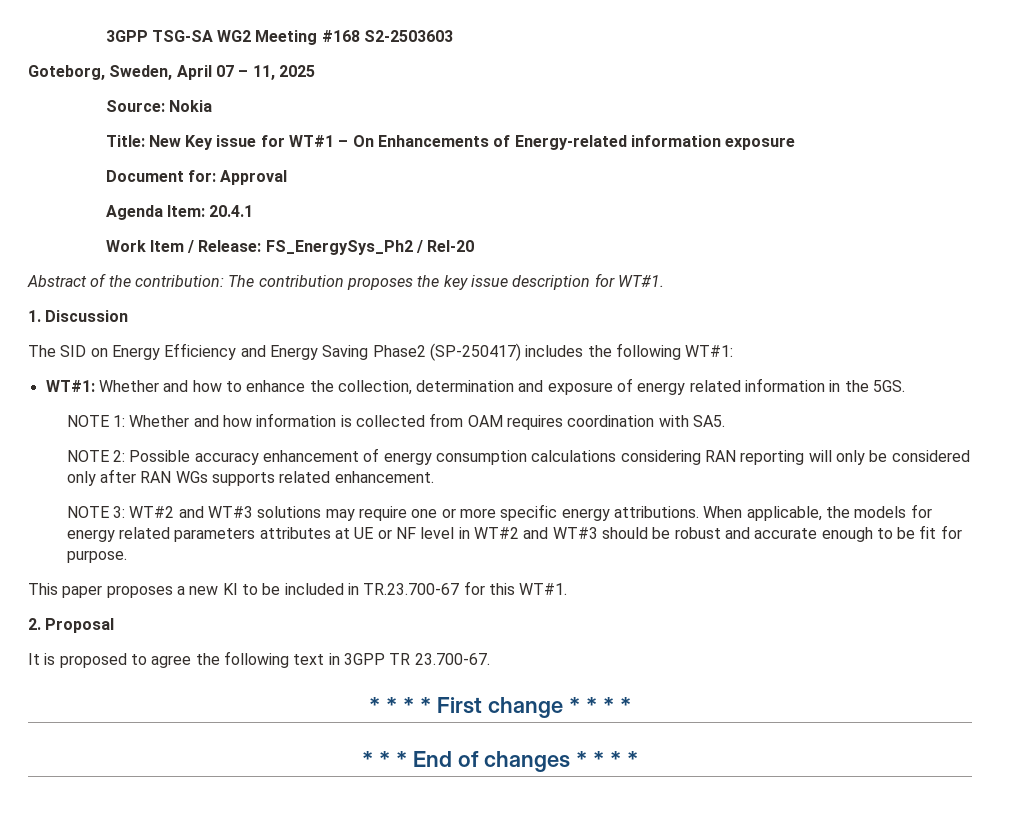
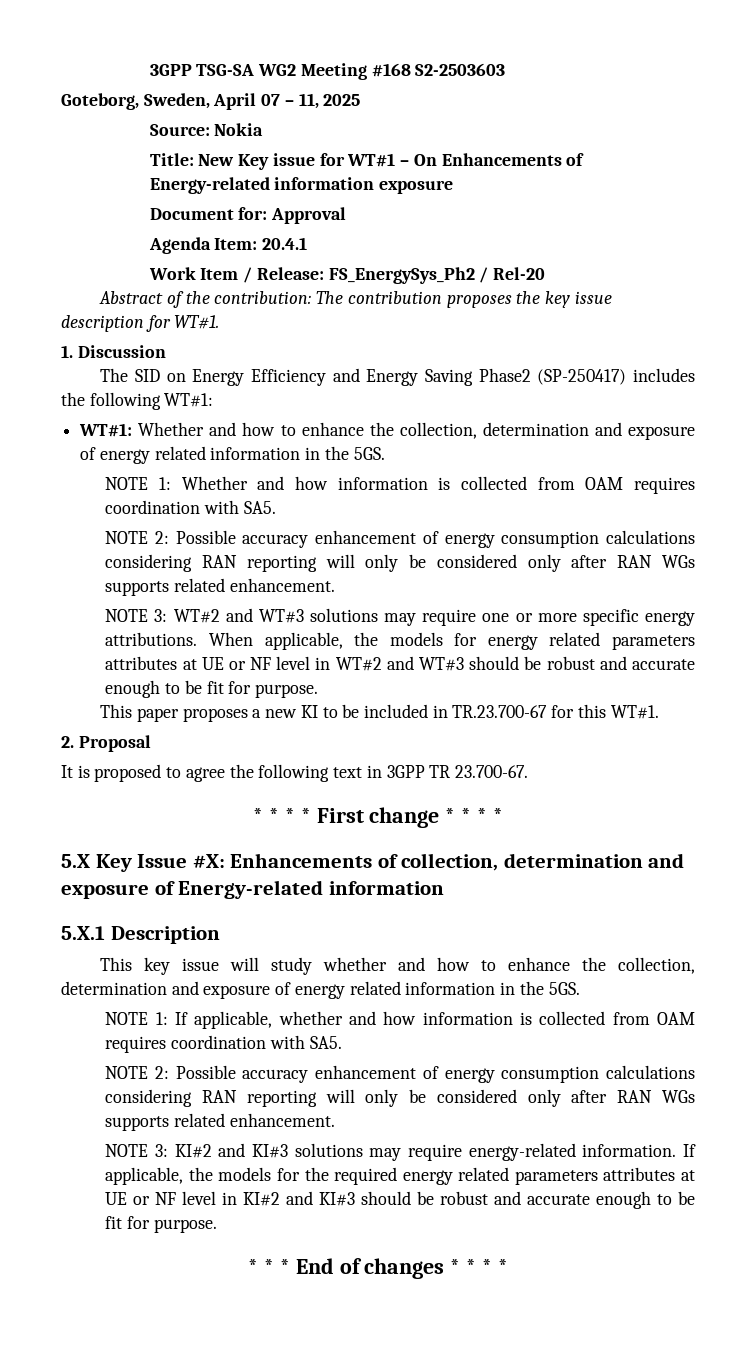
(631, 705) none -> [61,853,685,872] [61,880,444,899] [61,926,220,944] [100,957,695,975] [61,981,580,999] [105,1011,695,1029] [105,1035,342,1053] [105,1065,695,1083] [105,1089,695,1107] [105,1113,335,1131] [105,1143,696,1161] [105,1167,695,1185] [105,1191,695,1209] [105,1216,217,1233] // 5.X Key Issue #X: Enhancements of collection, determination and exposure of Energy-related information // 5.X.1 Description // This key issue will study whether and how to enhance the collection, determination and exposure of energy related information in the 5GS. // NOTE 1: If applicable, whether and how information is collected from OAM requires coordination with SA5. // NOTE 2: Possible accuracy enhancement of energy consumption calculations considering RAN reporting will only be considered only after RAN WGs supports related enhancement. // NOTE 3: KI#2 and KI#3 solutions may require energy-related information. If applicable, the models for the required energy related parameters attributes at UE or NF level in KI#2 and KI#3 should be robust and accurate enough to be fit for purpose.

